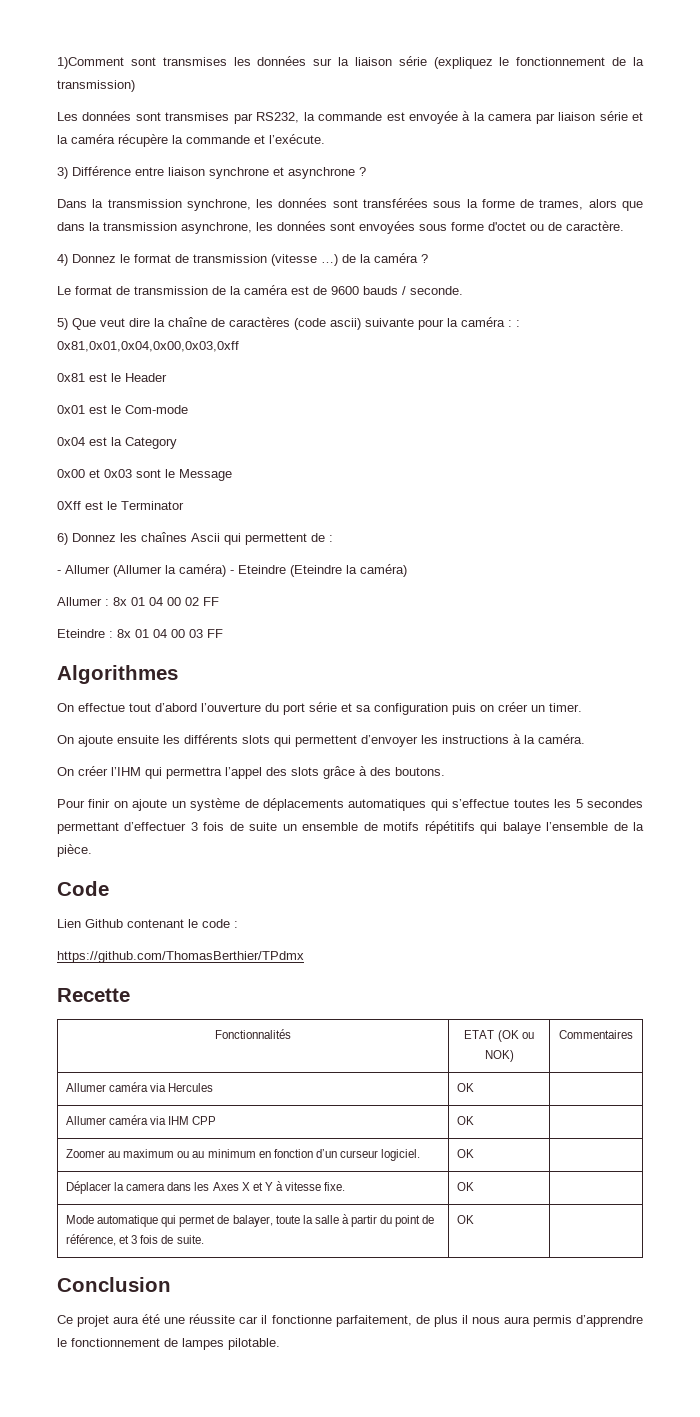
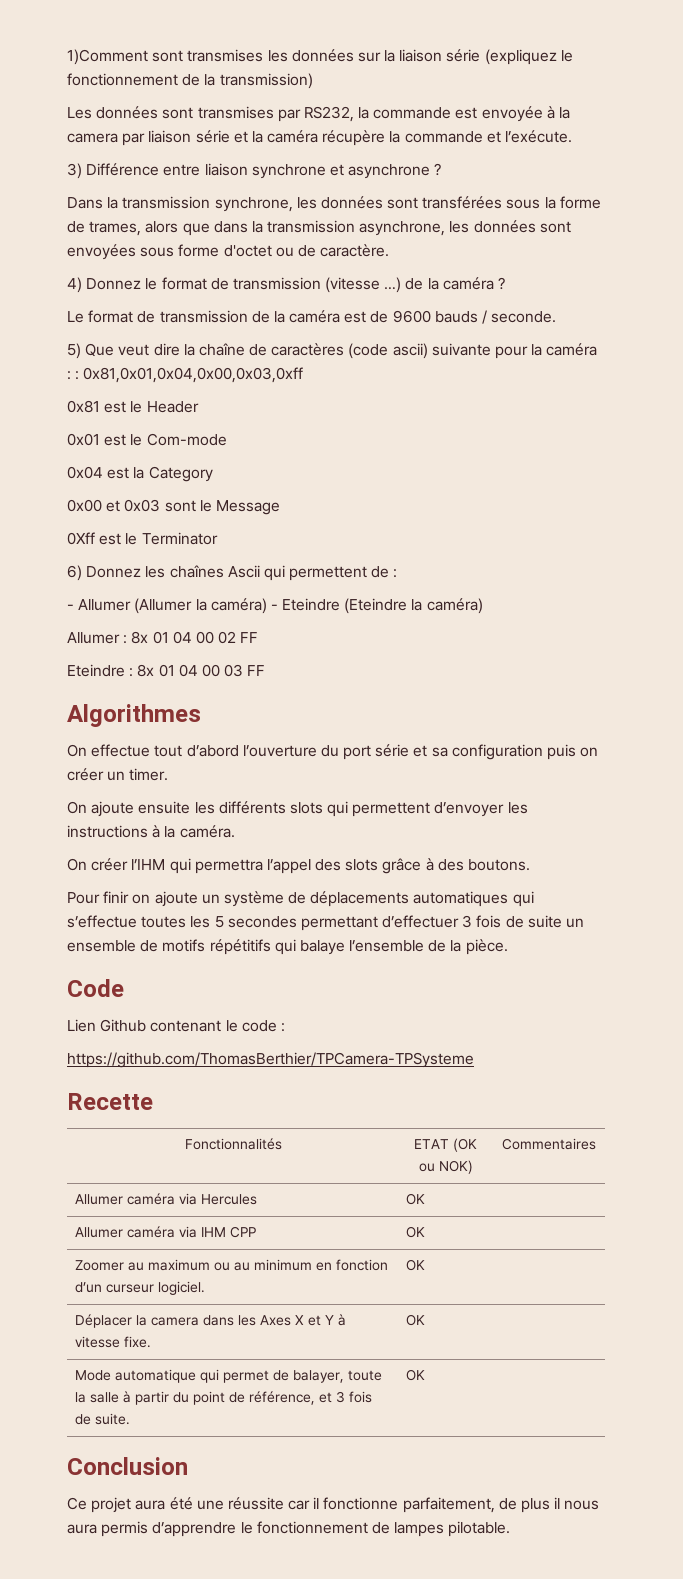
[57,951,304,963] https://github.com/ThomasBerthier/TPdmx -> [67,1052,474,1068] https://github.com/ThomasBerthier/TPCamera-TPSysteme

